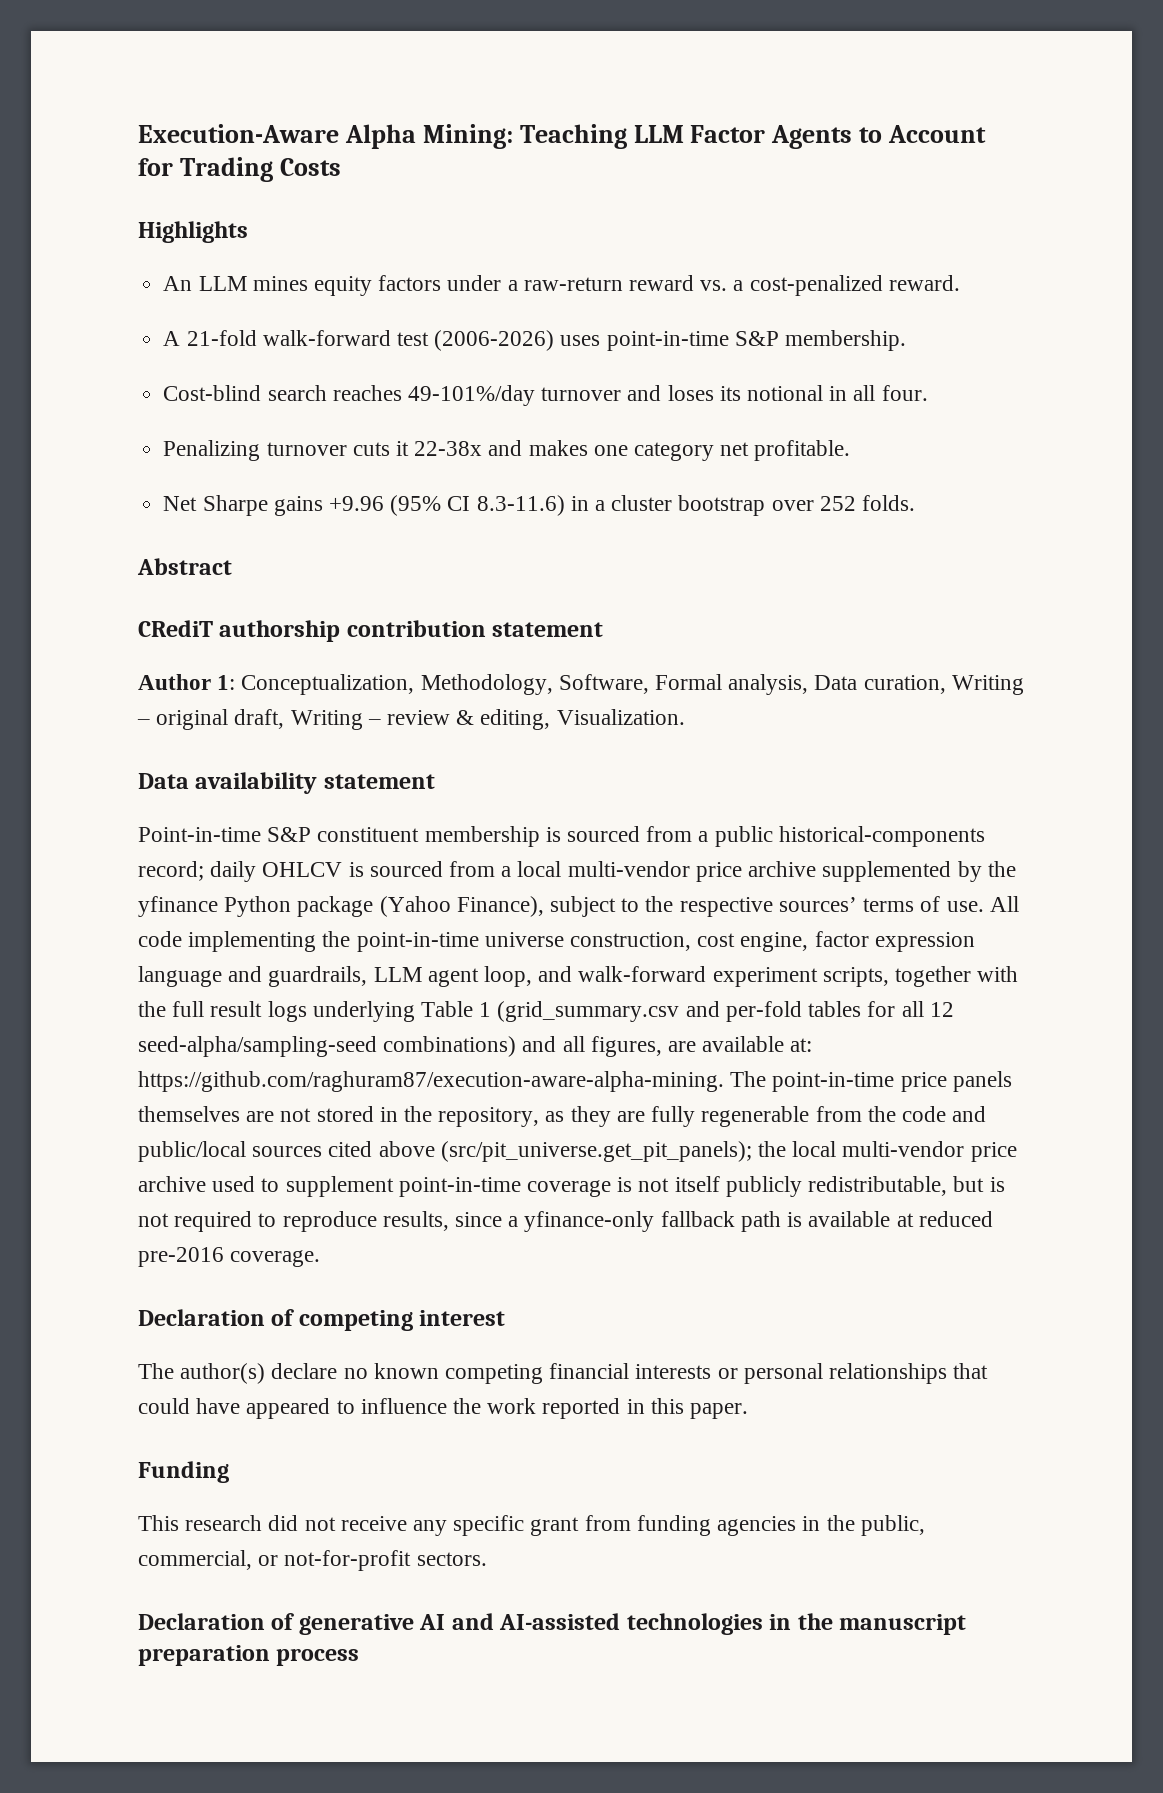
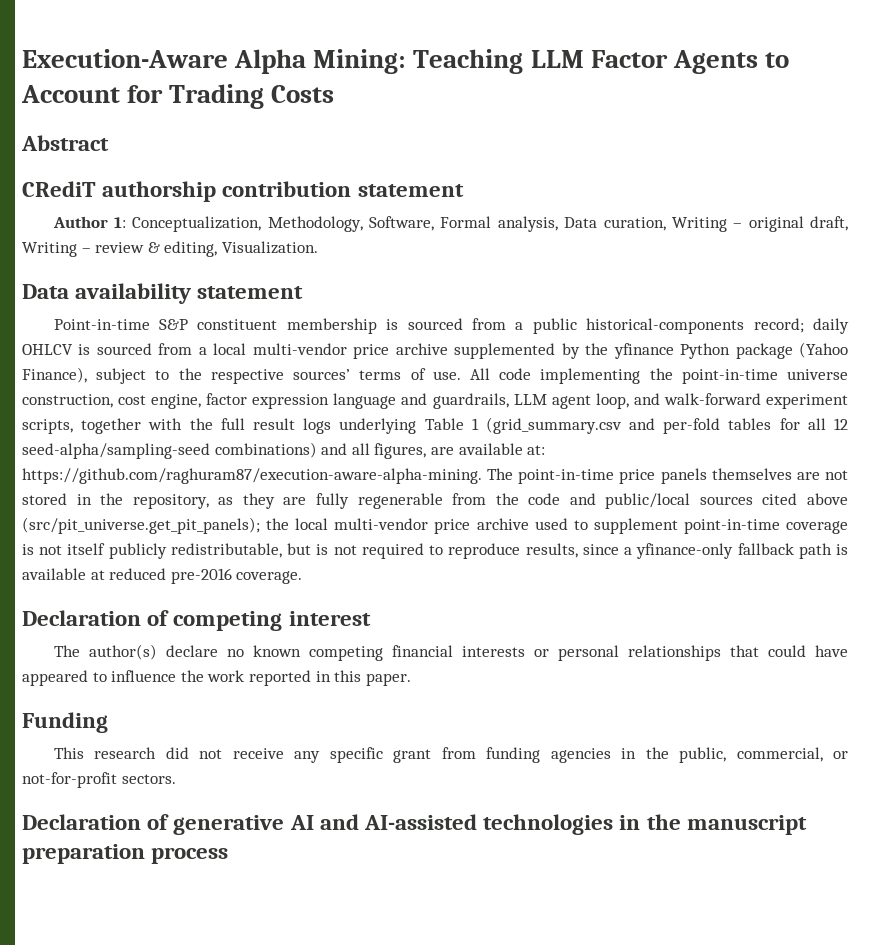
[138,221,248,243] [163,275,960,296] [163,330,906,351] [163,385,928,406] [163,440,851,461] [163,495,916,516] // Highlights // An LLM mines equity factors under a raw-return reward vs. a cost-penalized reward. // A 21-fold walk-forward test (2006-2026) uses point-in-time S&P membership. // Cost-blind search reaches 49-101%/day turnover and loses its notional in all four. // Penalizing turnover cuts it 22-38x and makes one category net profitable. // Net Sharpe gains +9.96 (95% CI 8.3-11.6) in a cluster bootstrap over 252 folds. -> (335, 94) none

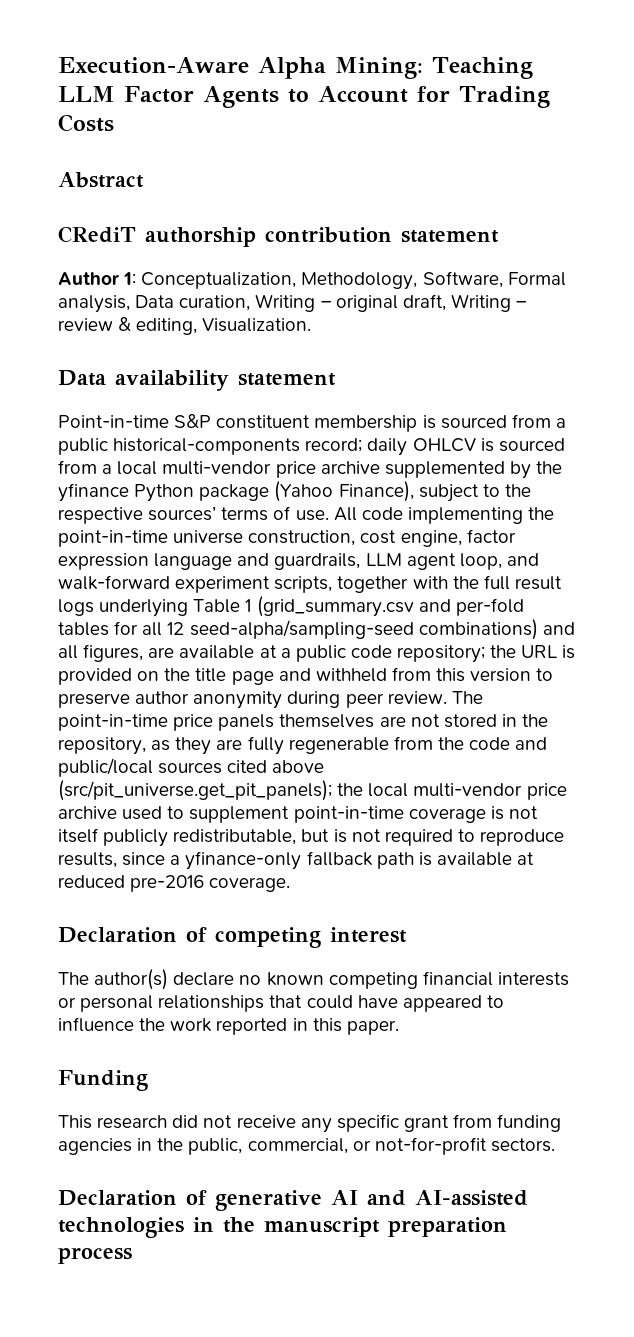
[527,445,546,455] [22,468,482,484] at: https://github.com/raghuram87/execution-aware-alpha-mining. -> [259,645,576,663] [58,667,554,685] [58,691,447,709] at a public code repository; the URL is provided on the title page and withheld from this version to preserve author anonymity during peer review.

